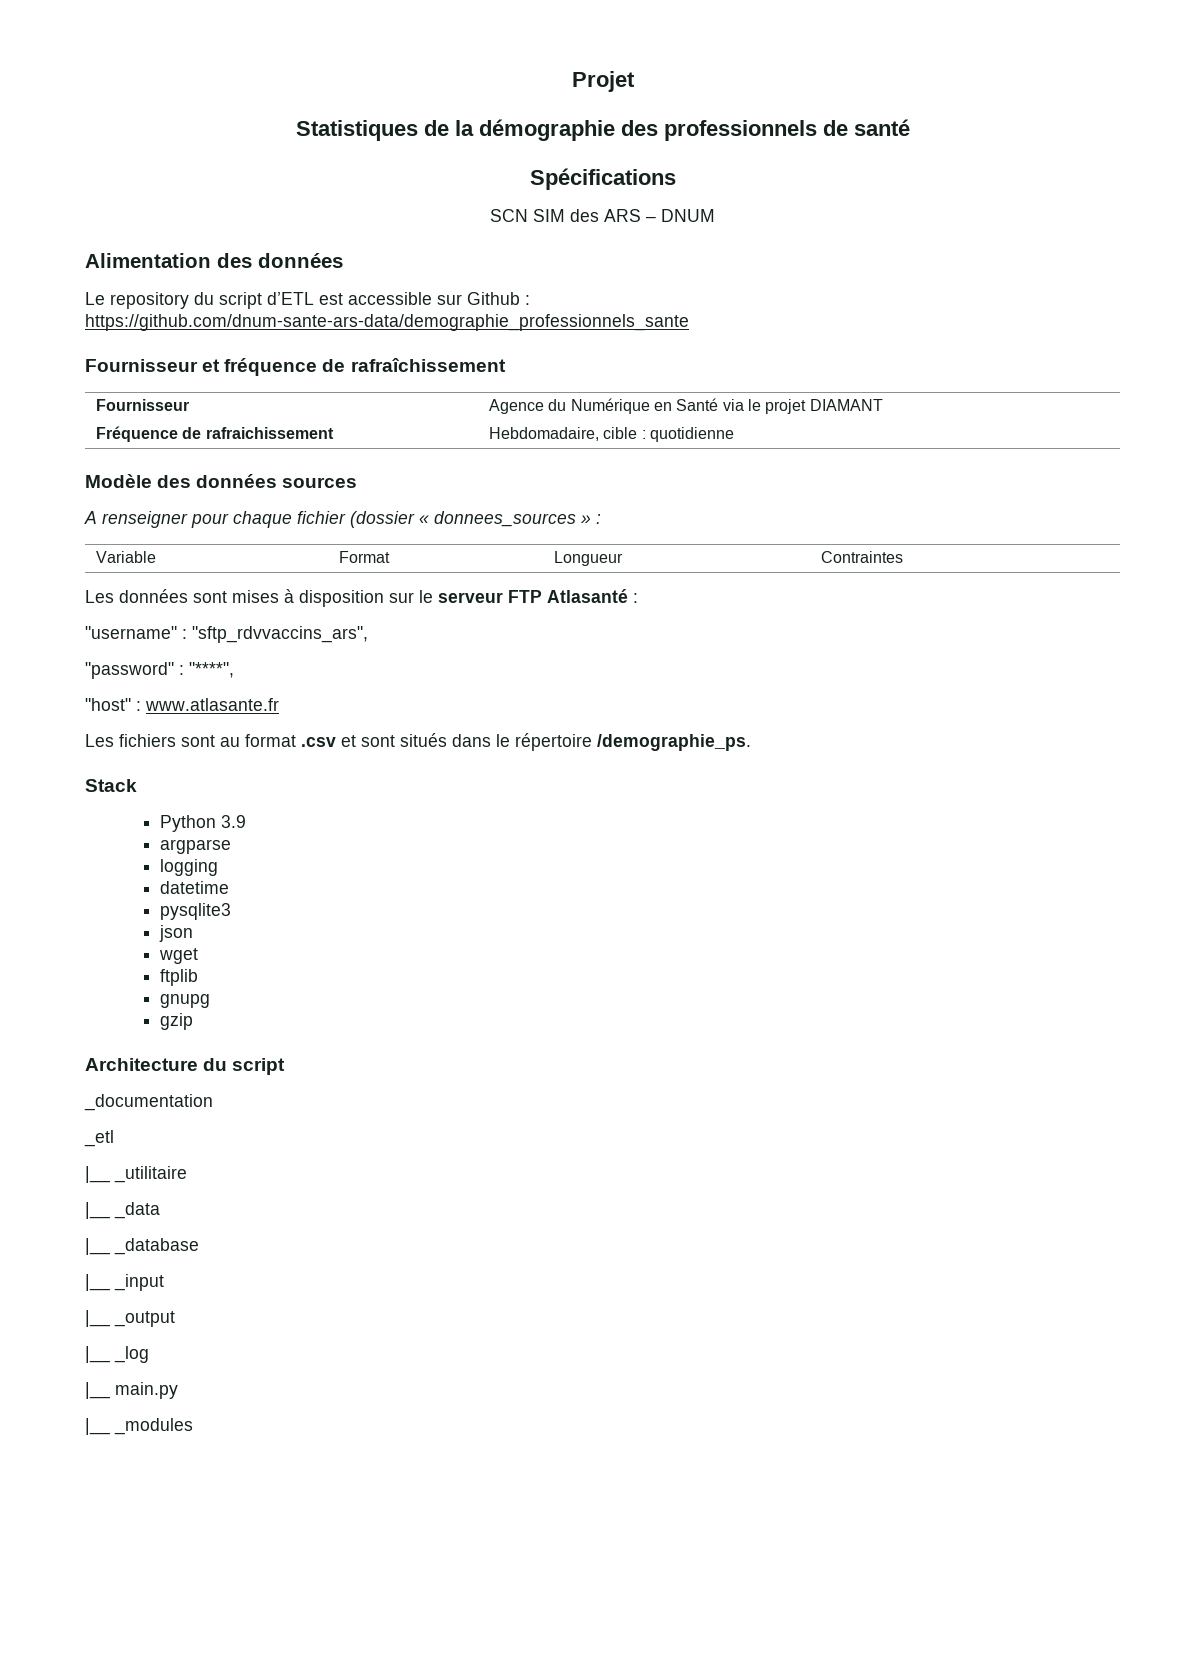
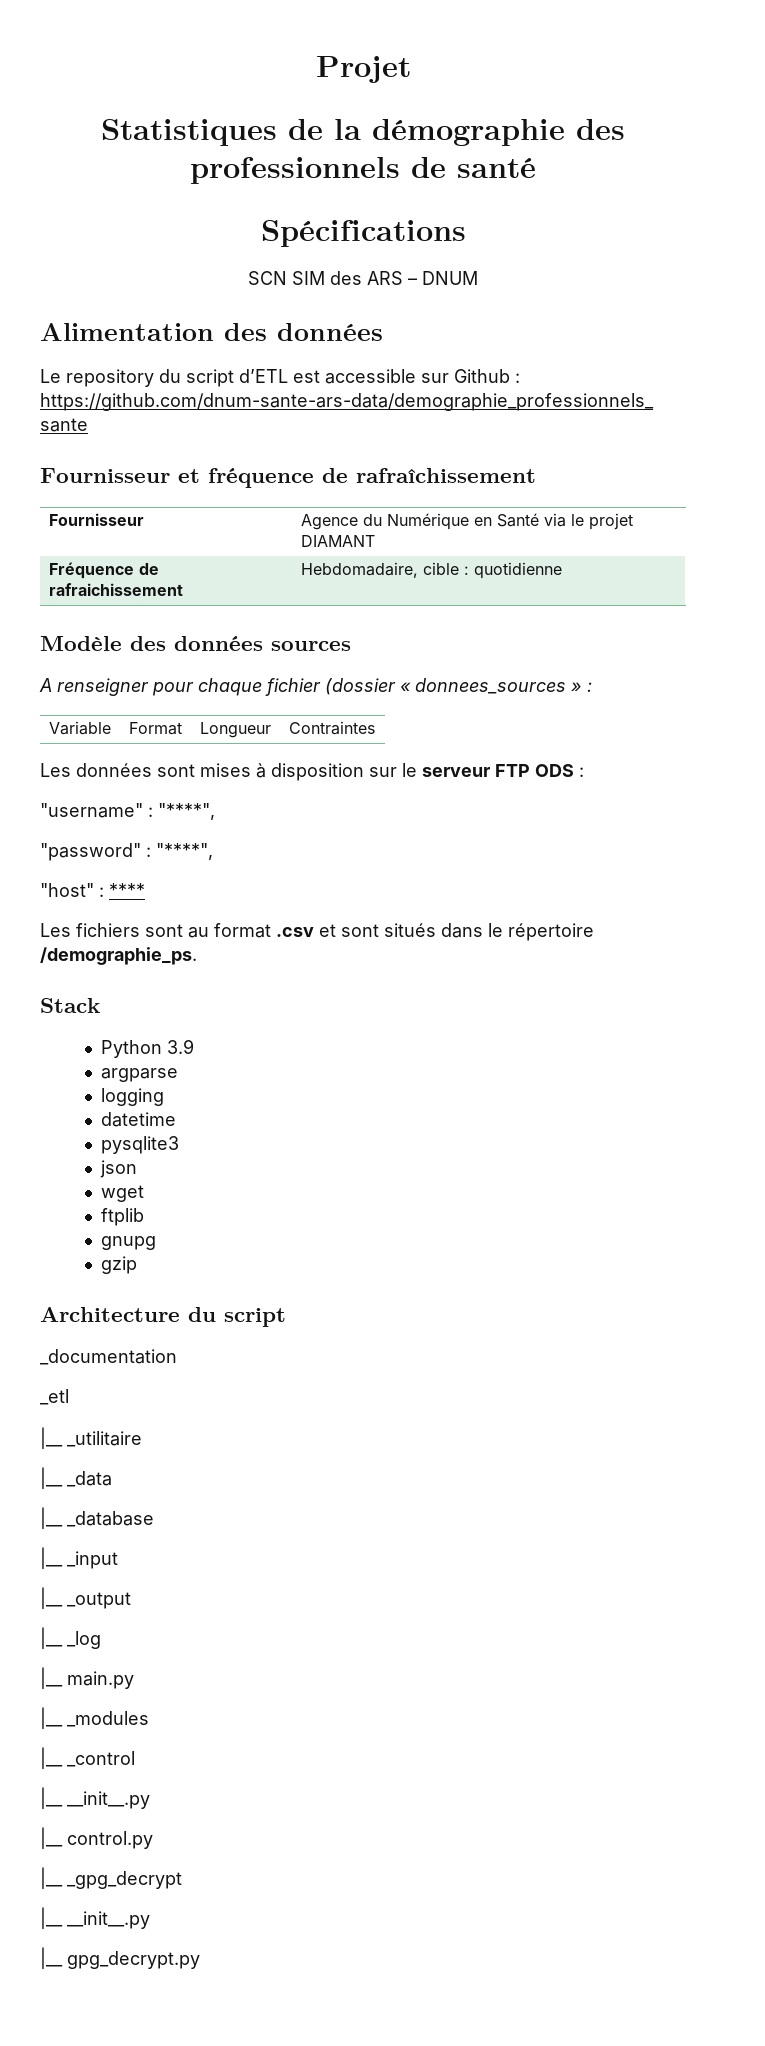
[547,589,628,603] Atlasanté -> [535,764,574,777] ODS
[192,626,368,643] "sftp_rdvvaccins_ars", -> [158,803,215,820] "****",
[145,698,279,711] www.atlasante.fr -> [109,883,145,897] ****
(193, 1426) none -> [40,1747,135,1769] [40,1787,150,1809] [40,1827,153,1849] [40,1867,182,1889] [40,1907,150,1929] [40,1947,200,1969] // |__ _control // |__ __init__.py // |__ control.py // |__ _gpg_decrypt // |__ __init__.py // |__ gpg_decrypt.py

